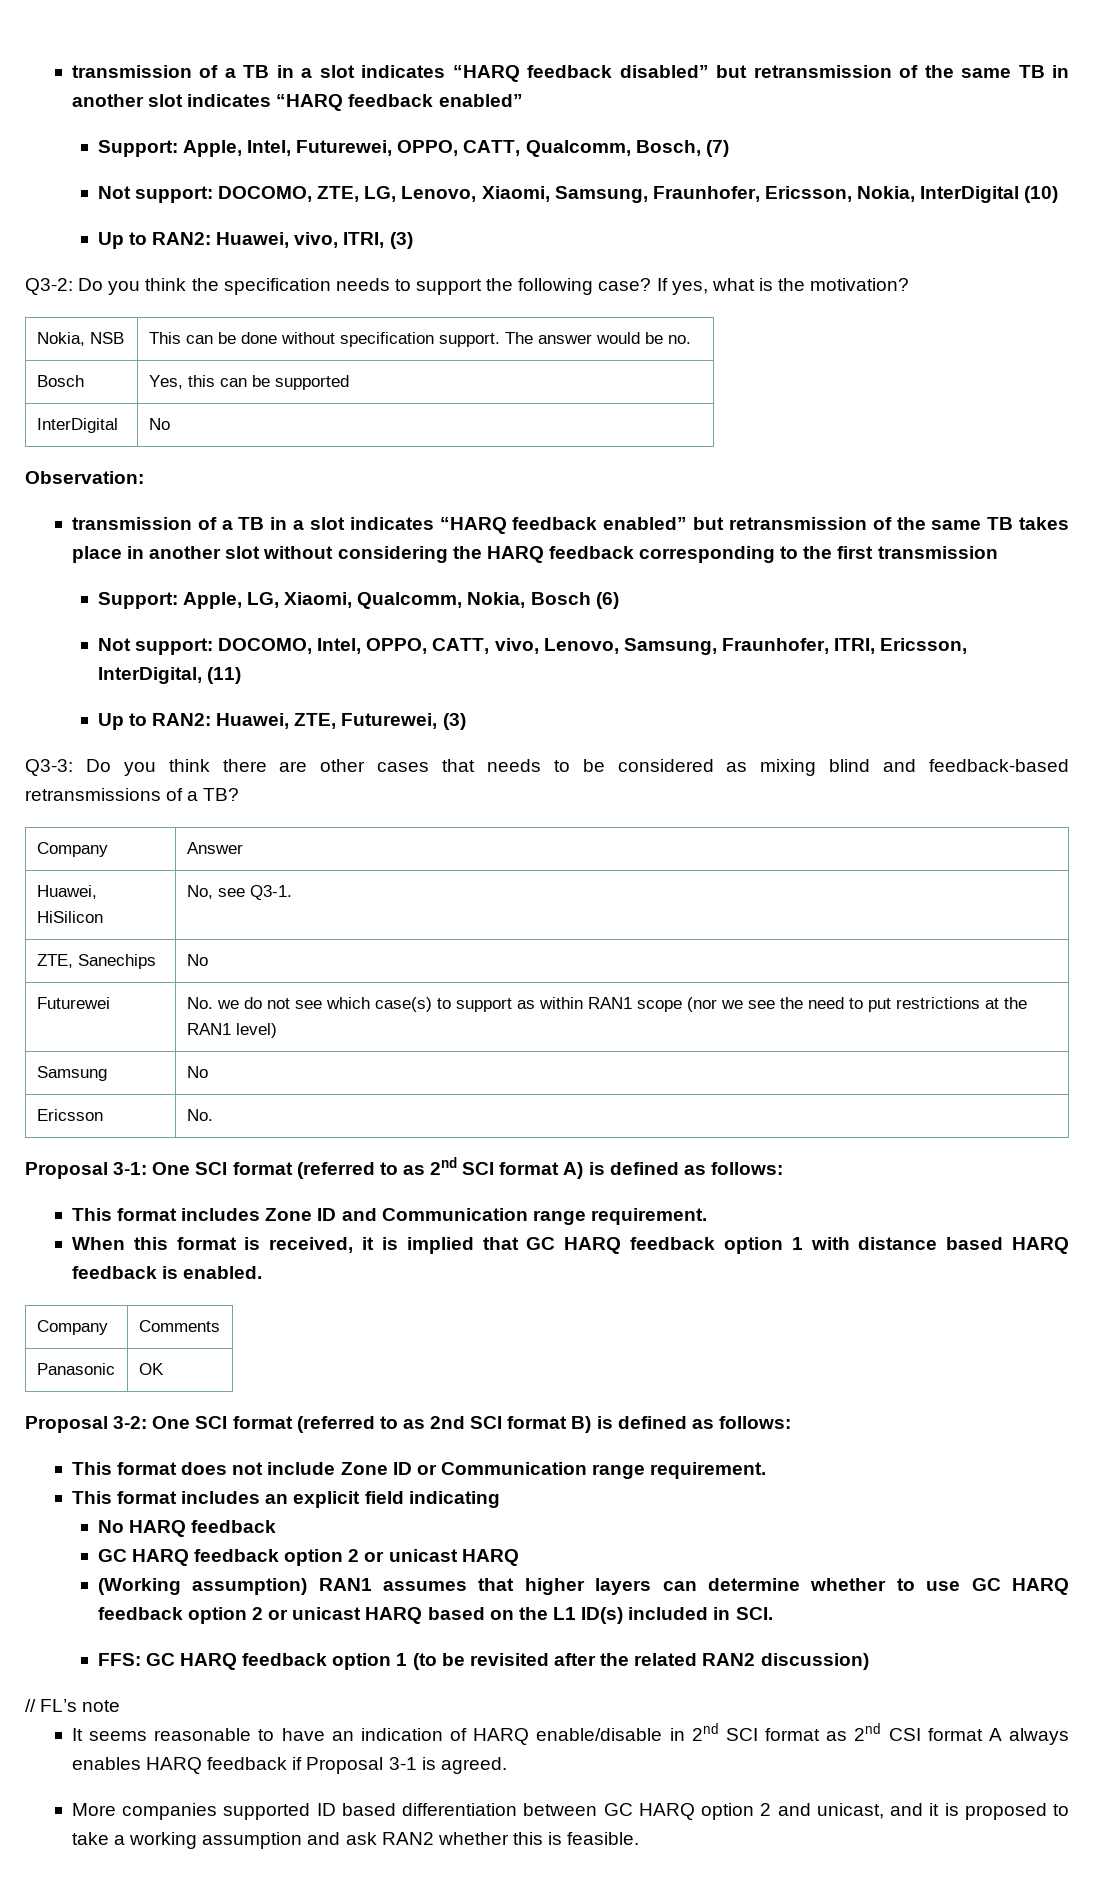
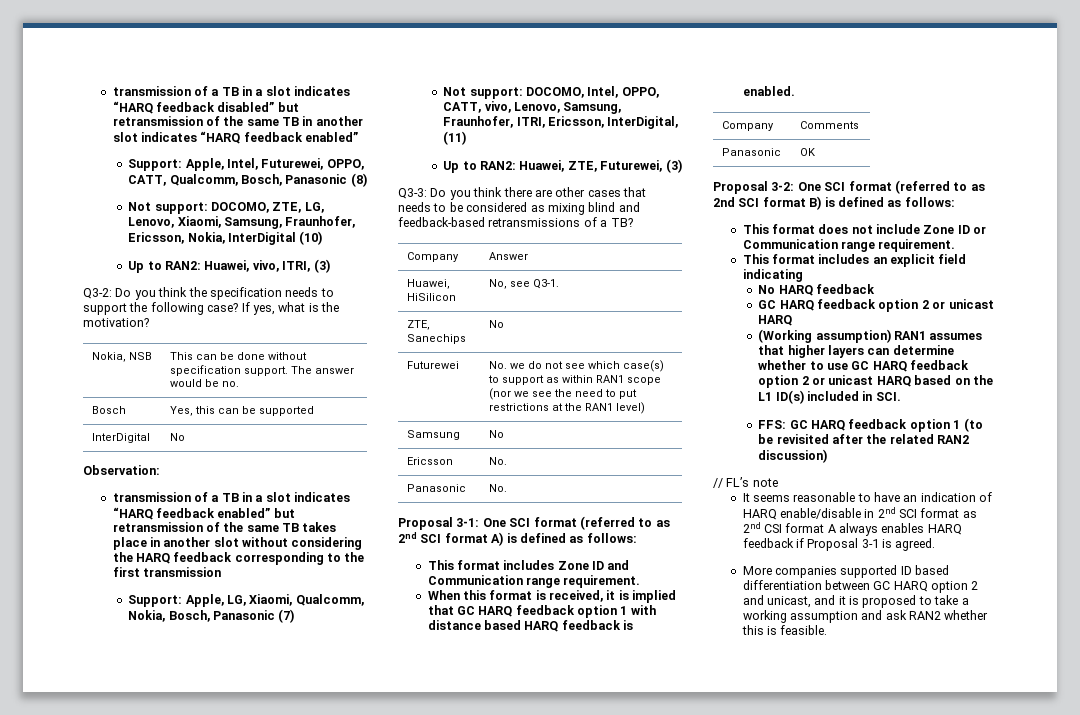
[705,140,729,157] (7) -> [285,173,367,187] Panasonic (8)
[530,592,619,609] Bosch (6) -> [168,609,295,623] Bosch, Panasonic (7)
(213, 1115) none -> [407,484,467,492] [489,484,508,492] // Panasonic | No.

